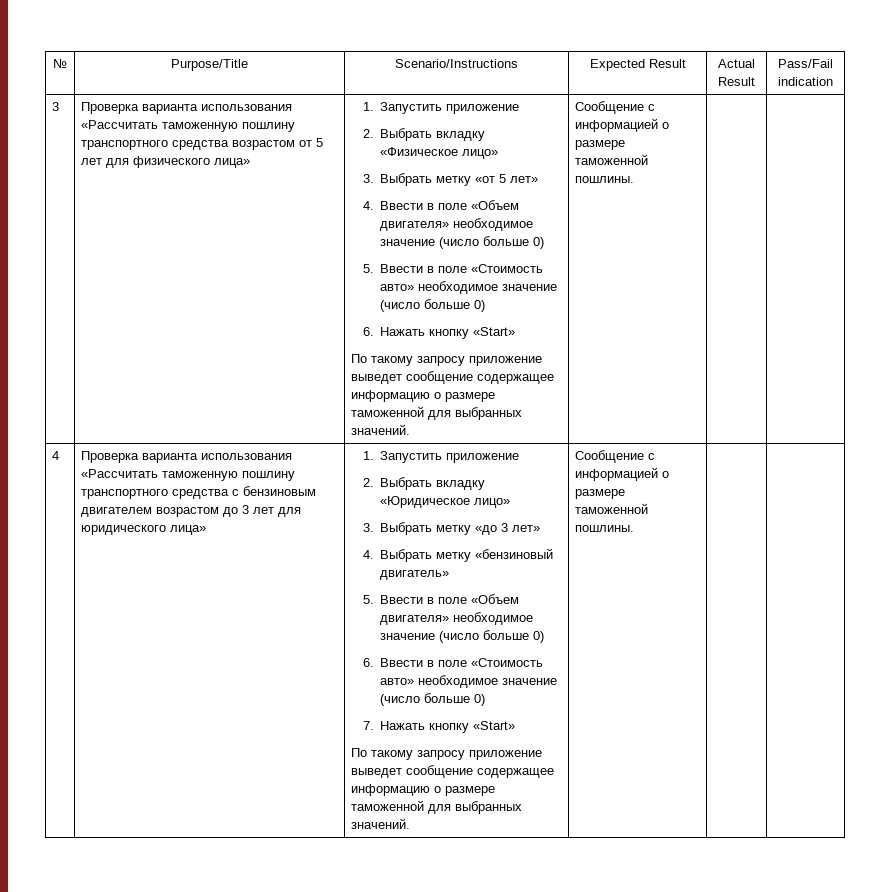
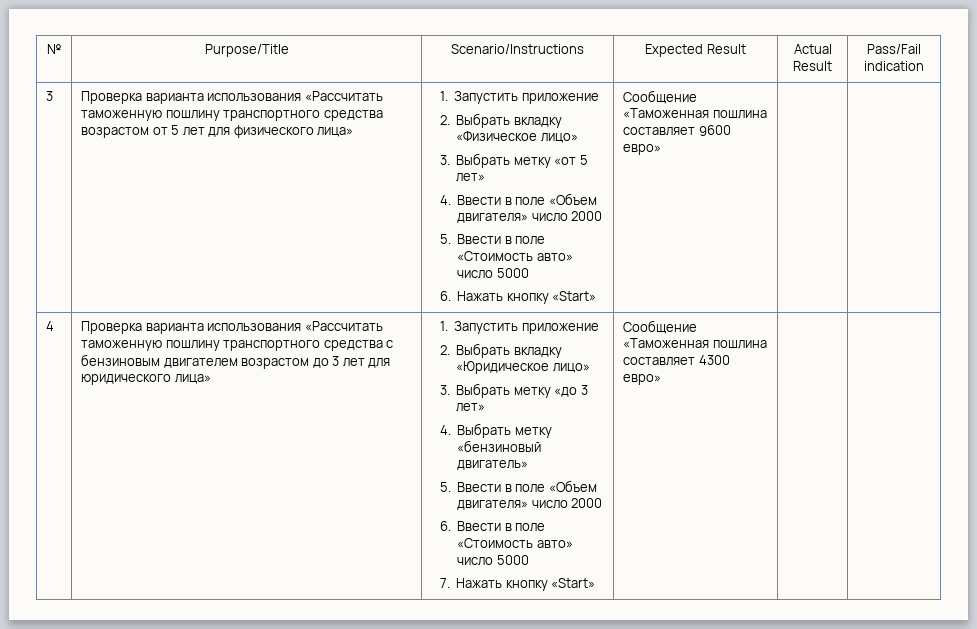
[453,218,534,231] [380,236,545,249] необходимое значение (число больше 0) -> [531,211,603,222] число 2000
[418,281,558,294] [380,299,486,312] необходимое значение (число больше 0) -> [457,268,529,279] число 5000
[351,354,543,366] [351,371,555,384] [351,390,496,402] [351,406,523,420] [351,424,411,435] [575,101,656,114] [575,118,670,132] [575,140,626,150] [575,154,649,165] [575,176,635,183] // По такому запросу приложение выведет сообщение содержащее информацию о размере таможенной для выбранных значений. | Сообщение с информацией о размере таможенной пошлины. -> [623,90,698,104] [623,108,767,119] [623,125,731,136] [623,144,662,155] | Сообщение «Таможенная пошлина составляет 9600 евро»
[453,612,534,625] [380,630,545,643] необходимое значение (число больше 0) -> [531,498,603,509] число 2000
[418,675,558,688] [380,693,486,706] необходимое значение (число больше 0) -> [457,555,529,566] число 5000
[351,748,543,760] [351,765,555,778] [351,784,496,796] [351,800,523,814] [351,818,411,829] [575,450,656,463] [575,467,670,481] [575,489,626,499] [575,503,649,514] [575,525,635,532] // По такому запросу приложение выведет сообщение содержащее информацию о размере таможенной для выбранных значений. | Сообщение с информацией о размере таможенной пошлины. -> [623,320,698,334] [623,338,767,349] [623,355,730,366] [623,374,662,385] | Сообщение «Таможенная пошлина составляет 4300 евро»

